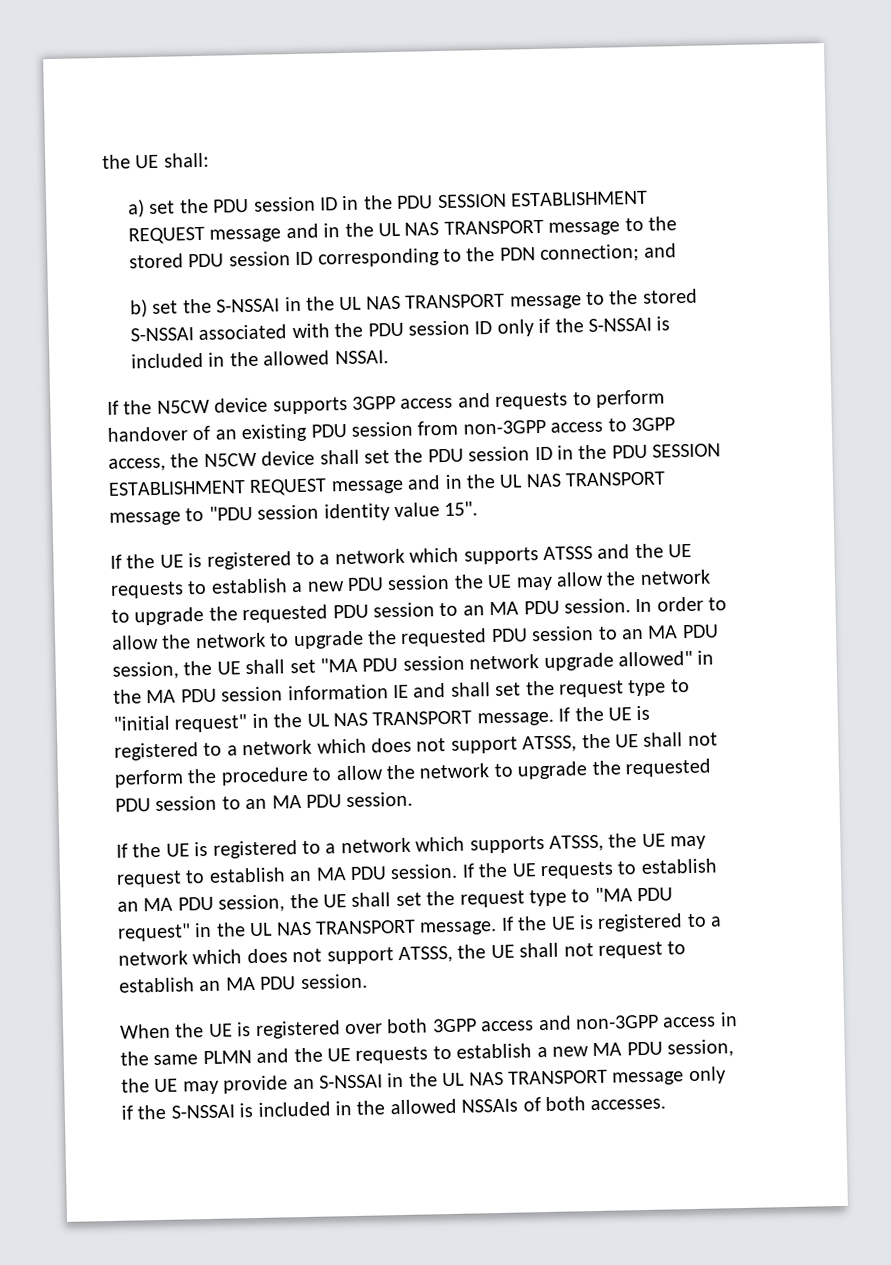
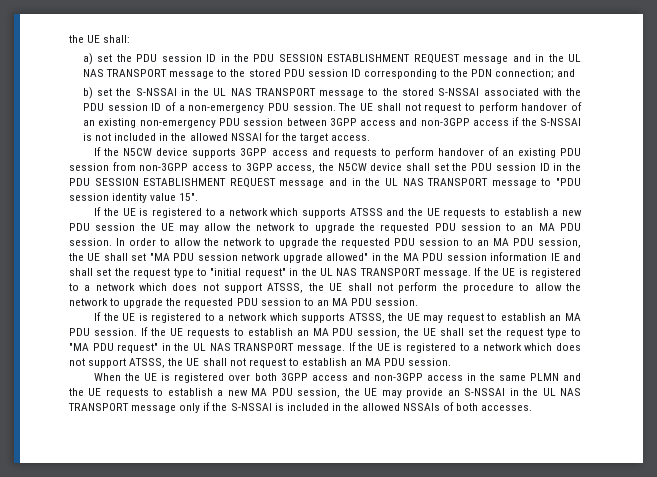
[496,316,671,337] [131,350,389,369] only if the S-NSSAI is included in the allowed NSSAI. -> [165,102,582,113] [82,117,581,128] [82,132,371,143] of a non-emergency PDU session. The UE shall not request to perform handover of an existing non-emergency PDU session between 3GPP access and non-3GPP access if the S-NSSAI is not included in the allowed NSSAI for the target access.

